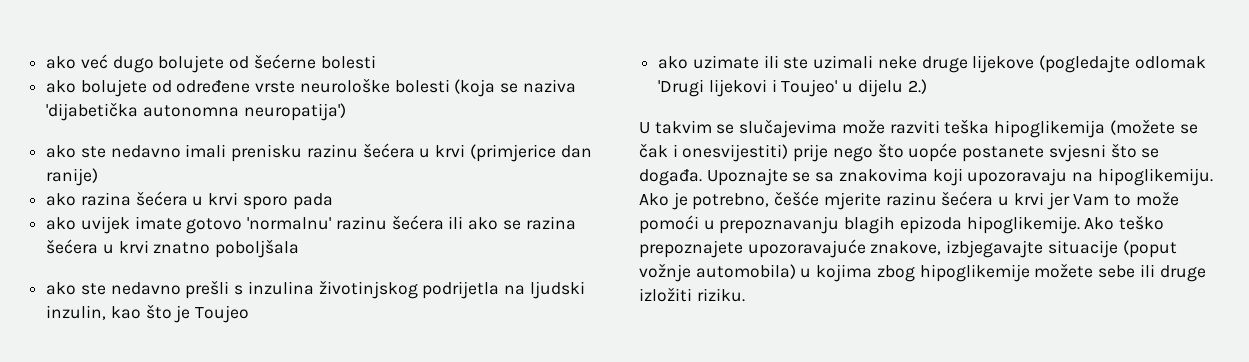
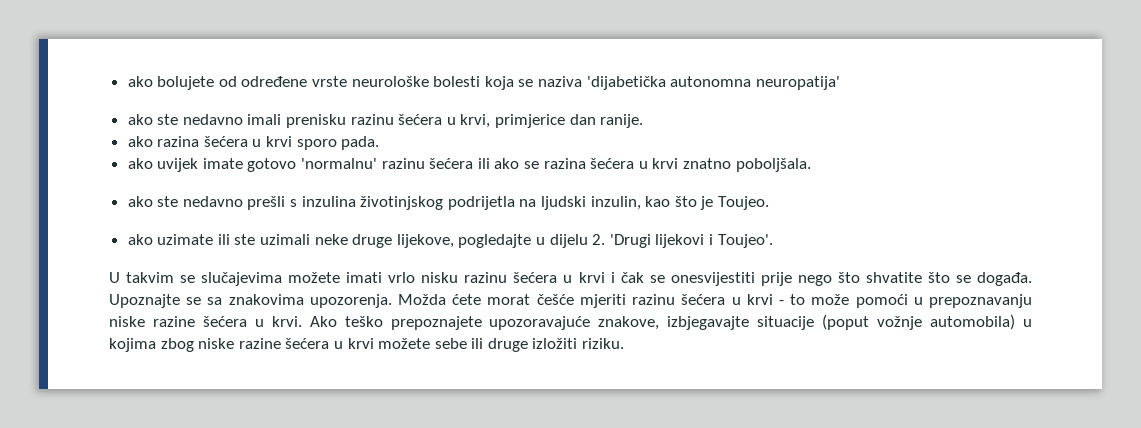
[46,54,376,73] [46,80,77,93] ako već dugo bolujete od šećerne bolesti // ako -> [127,76,153,87] ako
[454,79,496,97] (koja -> [484,76,514,90] koja
[243,103,346,121] neuropatija') -> [755,76,840,90] neuropatija'
[435,144,592,162] [46,168,99,186] krvi (primjerice dan ranije) -> [460,114,644,128] krvi, primjerice dan ranije.
[292,193,333,210] pada -> [341,136,380,150] pada.
[215,239,300,258] poboljšala -> [735,158,811,172] poboljšala.
[195,305,250,323] Toujeo -> [717,196,769,210] Toujeo.
[972,55,1206,73] [658,79,927,97] [639,119,1198,138] [639,143,1106,162] lijekove (pogledajte odlomak 'Drugi lijekovi i Toujeo' u dijelu 2.) // U takvim se slučajevima može razviti teška hipoglikemija (možete se čak i onesvijestiti) prije nego što uopće postanete svjesni -> [396,234,773,248] [109,272,922,286] lijekove, pogledajte u dijelu 2. 'Drugi lijekovi i Toujeo'. // U takvim se slučajevima možete imati vrlo nisku razinu šećera u krvi i čak se onesvijestiti prije nego što shvatite
[932,168,1213,186] [639,191,1110,210] koji upozoravaju na hipoglikemiju. Ako je potrebno, češće mjerite razinu šećera u krvi jer Vam -> [309,294,784,308] upozorenja. Možda ćete morat češće mjeriti razinu šećera u krvi -
[844,216,1080,234] blagih epizoda hipoglikemije. -> [109,316,302,327] niske razine šećera u krvi.
[919,264,1030,282] hipoglikemije -> [198,338,374,349] niske razine šećera u krvi

